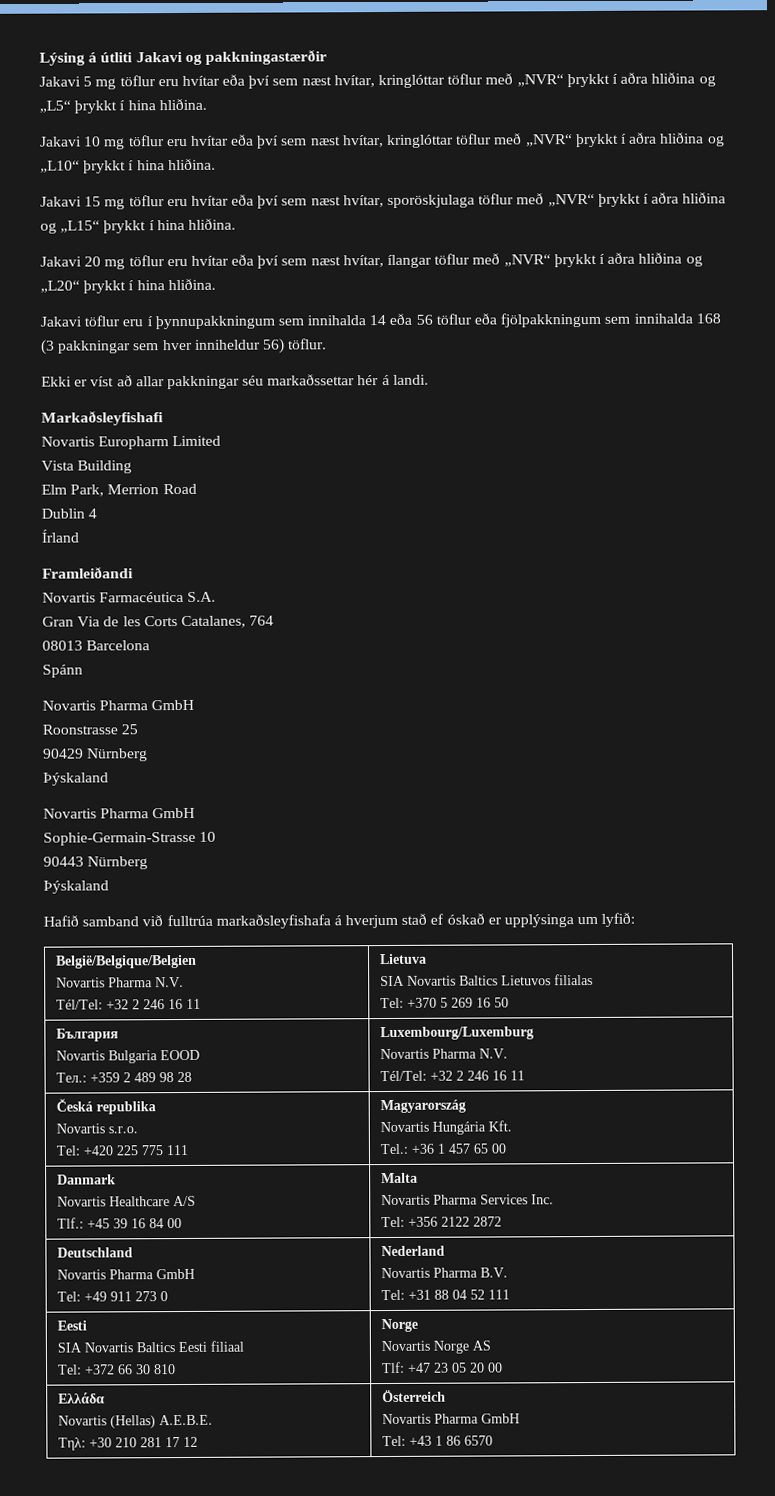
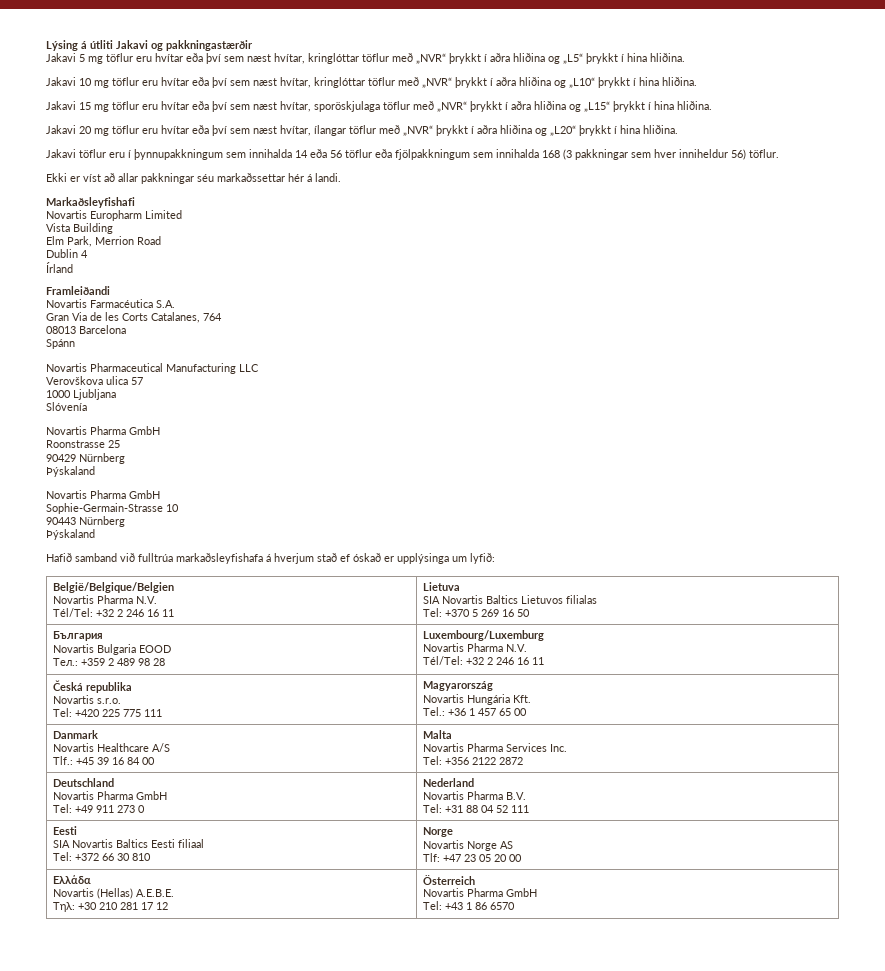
(83, 671) none -> [46,363,259,374] [46,376,143,385] [46,389,116,400] [46,402,87,411] // Novartis Pharmaceutical Manufacturing LLC // Verovškova ulica 57 // 1000 Ljubljana // Slóvenía

